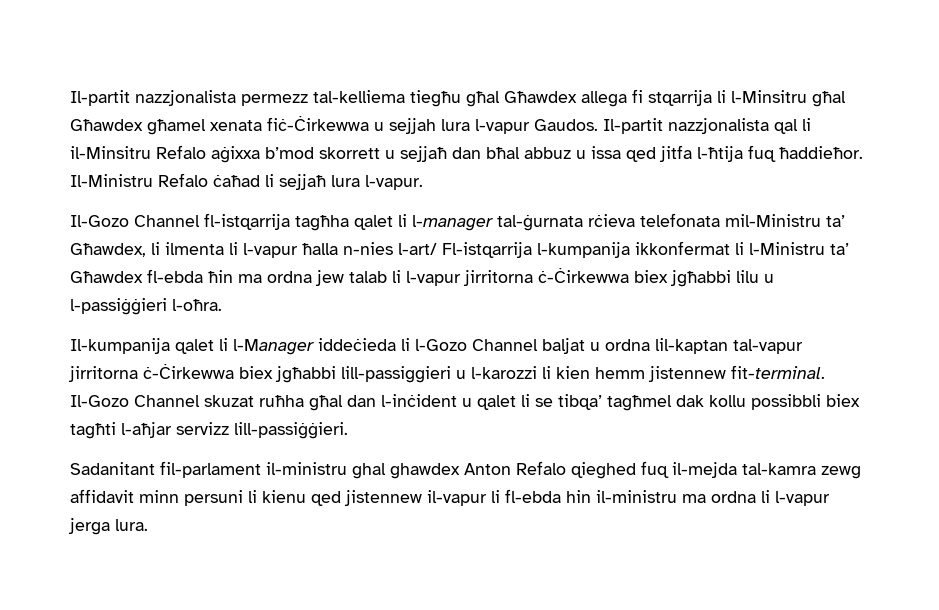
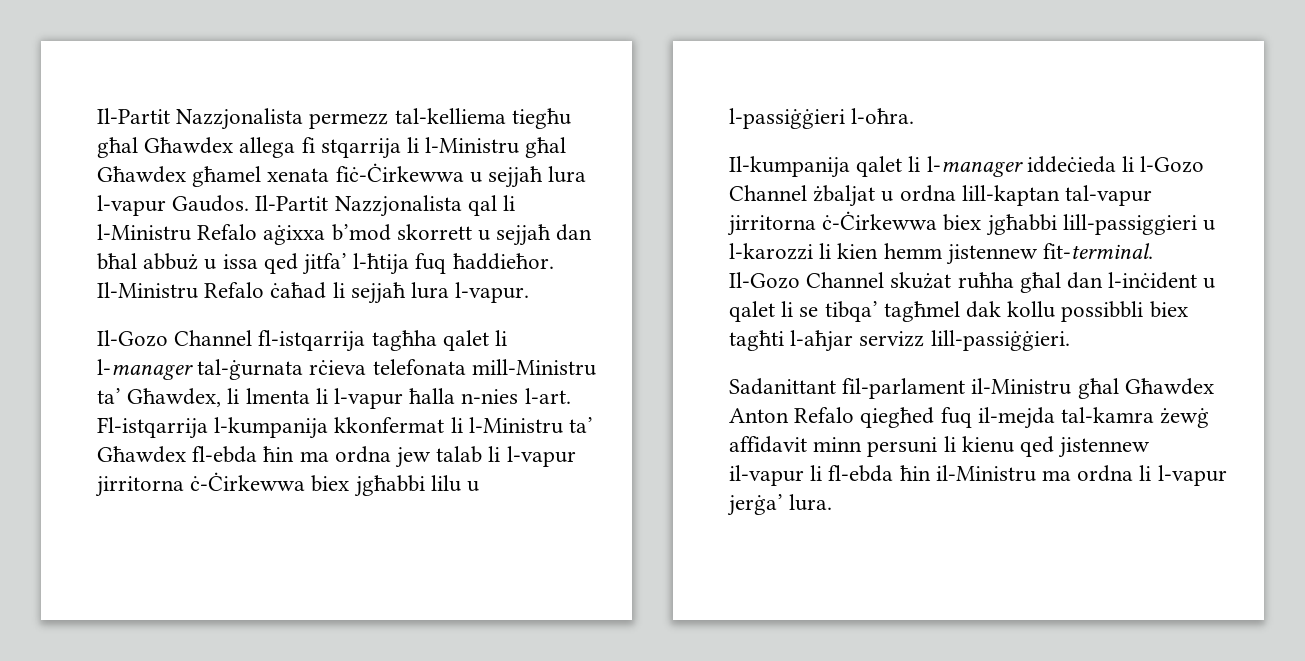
[70,90,236,106] Il-partit nazzjonalista -> [97,108,304,130] Il-Partit Nazzjonalista
[731,90,807,103] l-Minsitru -> [425,137,520,154] l-Ministru
[389,118,436,134] sejjah -> [488,166,544,188] sejjaħ
[603,118,769,134] Il-partit nazzjonalista -> [255,195,462,217] Il-Partit Nazzjonalista
[70,146,151,159] il-Minsitru -> [97,224,191,241] l-Ministru
[524,147,571,159] abbuz -> [143,253,199,270] abbuż
[659,145,692,162] jitfa -> [302,253,348,275] jitfa’
[725,214,821,227] mil-Ministru -> [471,359,596,376] mill-Ministru
[165,242,224,255] ilmenta -> [245,388,310,404] lmenta
[398,243,437,255] l-art/ -> [524,388,571,404] l-art.
[635,241,730,255] ikkonfermat -> [334,417,445,433] kkonfermat
[233,339,314,355] l-Manager -> [926,156,1023,177] l-manager
[542,338,585,354] baljat -> [813,185,876,207] żbaljat
[655,338,728,354] lil-kaptan -> [961,185,1060,206] lill-kaptan
[204,395,254,407] skuzat -> [890,272,952,289] skużat
[70,461,460,479] Sadanitant fil-parlament il-ministru ghal ghawdex -> [729,378,1214,399] Sadanittant fil-parlament il-Ministru għal Għawdex
[571,462,636,479] qieghed -> [860,407,935,428] qiegħed
[821,466,861,479] zewg -> [1160,408,1210,428] żewġ
[566,490,677,503] hin il-ministru -> [899,465,1036,482] ħin il-Ministru
[68,518,110,535] jerga -> [727,494,783,516] jerġa’

